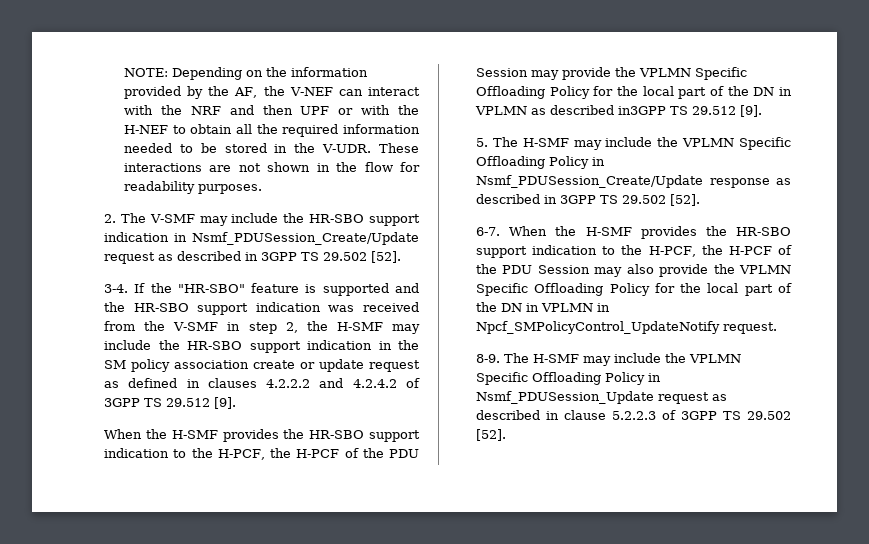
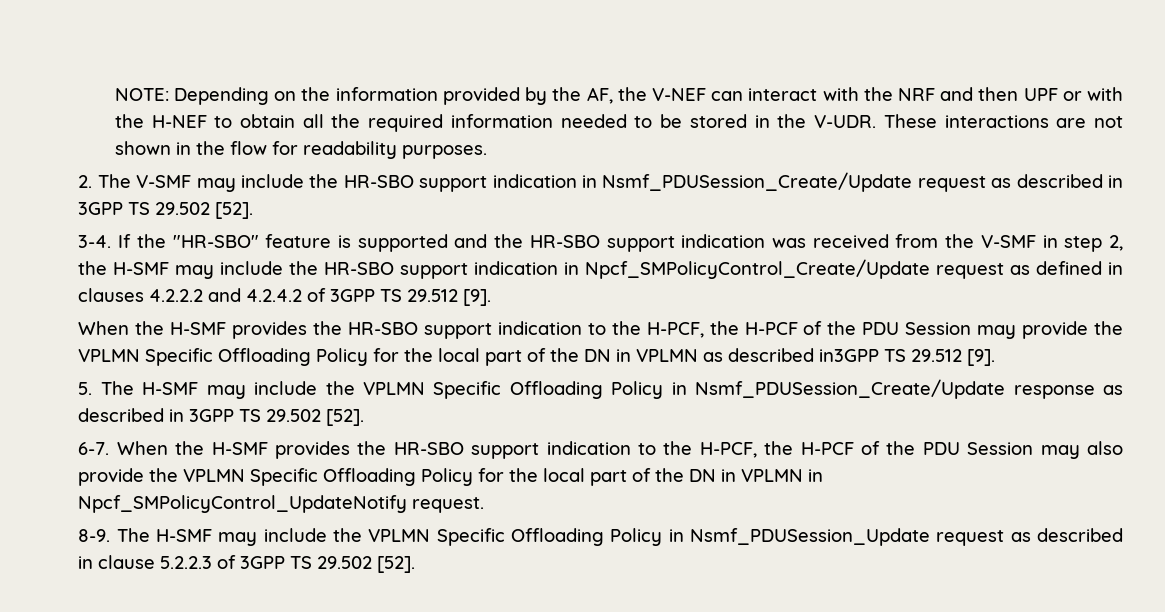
[398,340,419,350] [104,359,365,372] the SM policy association create or update -> [585,259,931,279] Npcf_SMPolicyControl_Create/Update

